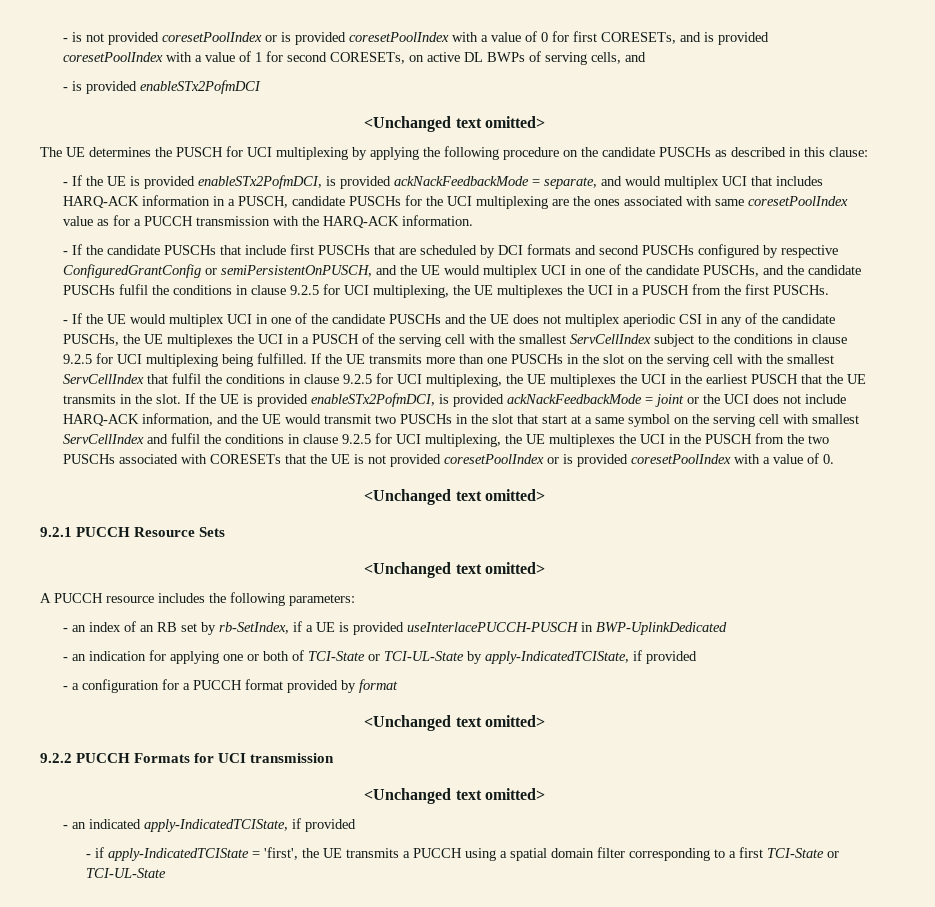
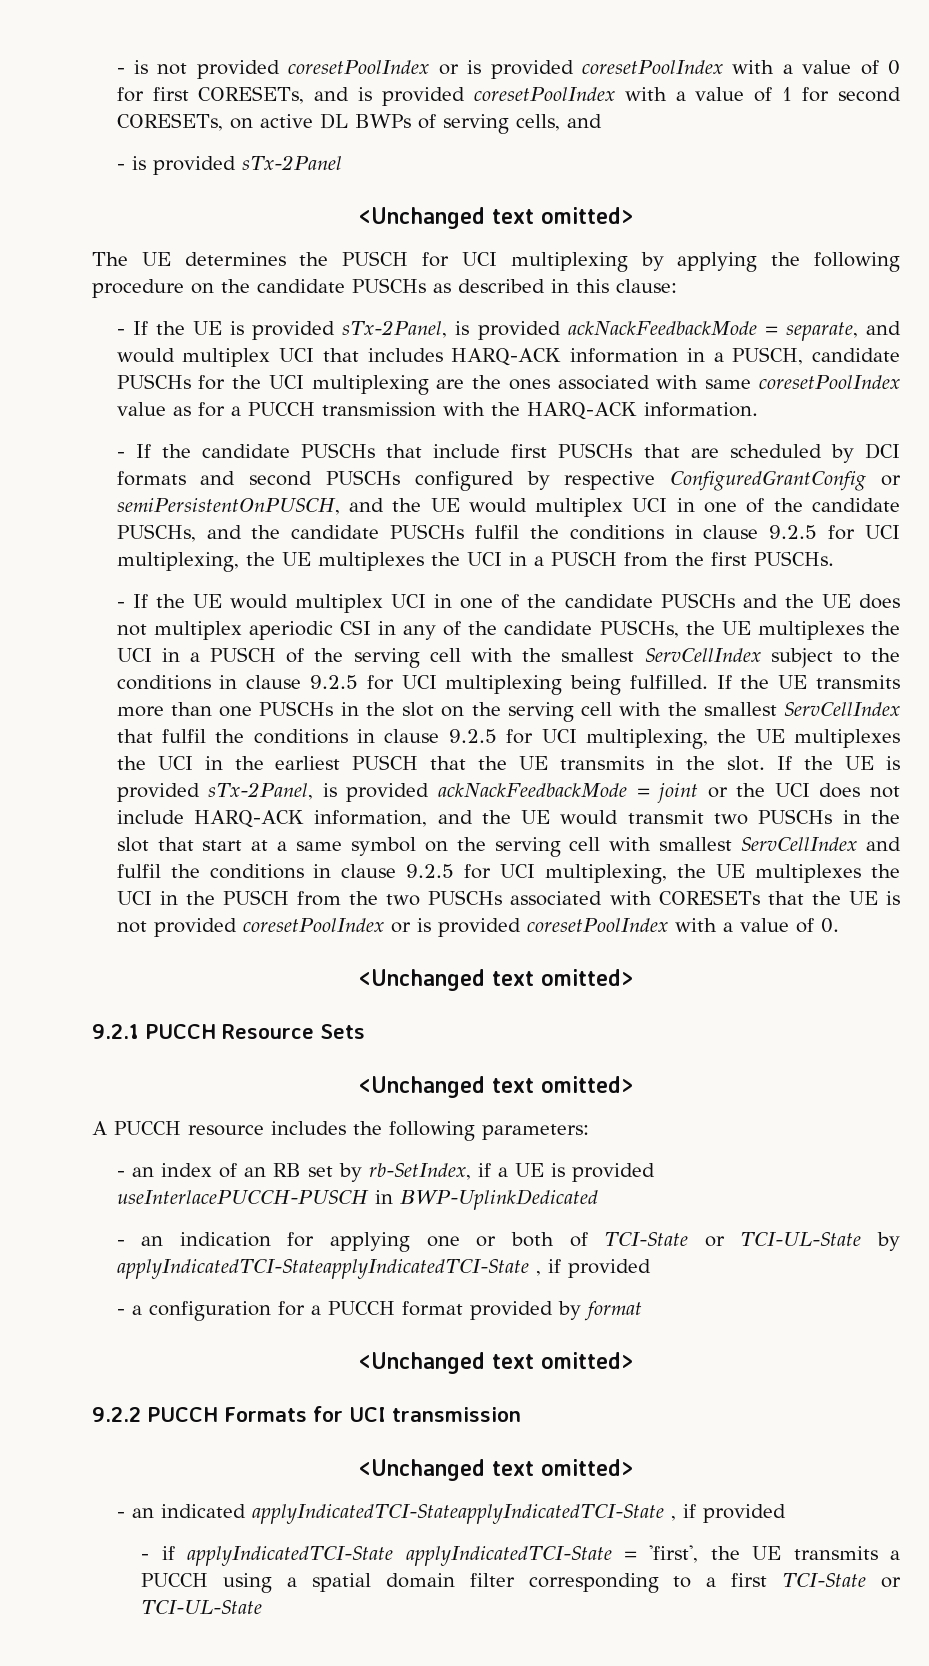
[139,80,261,94] enableSTx2PofmDCI -> [241,155,342,170] sTx-2Panel
[197,175,322,189] enableSTx2PofmDCI, -> [342,320,448,338] sTx-2Panel,
[310,393,435,407] enableSTx2PofmDCI, -> [208,782,314,800] sTx-2Panel,
[484,651,629,664] apply-IndicatedTCIState, -> [116,1259,541,1279] applyIndicatedTCI-StateapplyIndicatedTCI-State ,
[143,819,288,832] apply-IndicatedTCIState, -> [251,1504,676,1524] applyIndicatedTCI-StateapplyIndicatedTCI-State ,
[107,848,249,861] apply-IndicatedTCIState -> [187,1546,612,1566] applyIndicatedTCI-State applyIndicatedTCI-State

